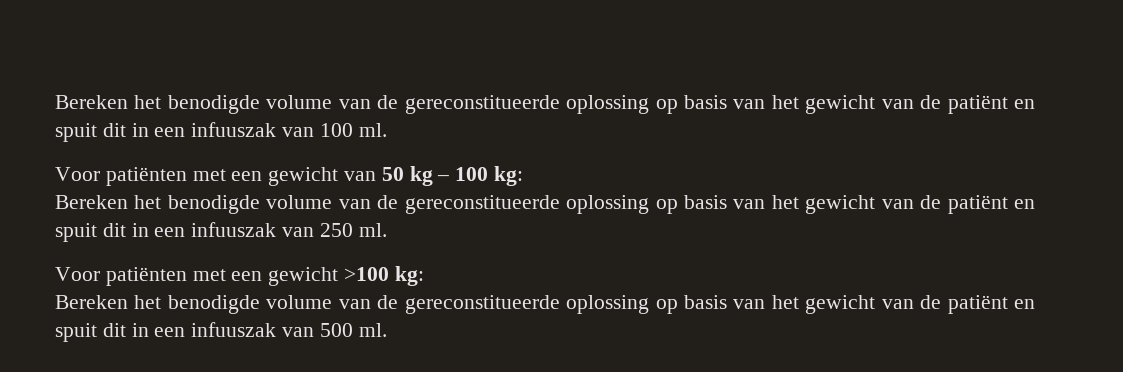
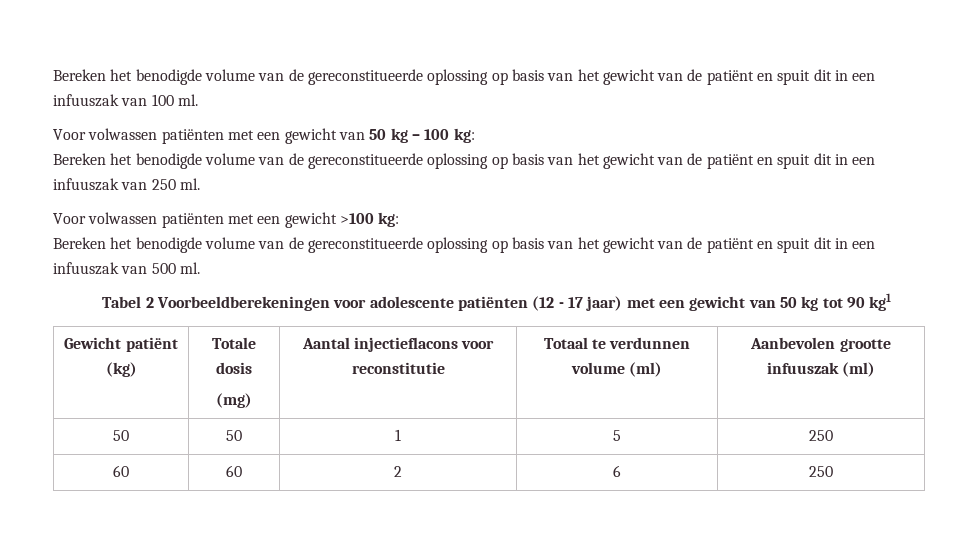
(100, 174) none -> [88,128,158,140] volwassen
(100, 274) none -> [88,212,158,224] volwassen
(387, 330) none -> [102,293,892,311] [64,337,178,352] [105,362,137,377] [212,337,256,349] [216,362,252,374] [216,393,252,408] [301,337,495,352] [351,362,445,374] [543,337,691,349] [570,362,663,377] [750,337,891,352] [766,362,876,377] [113,430,129,441] [226,430,242,441] [395,429,401,441] [613,430,621,441] [809,430,833,441] [113,465,129,477] [226,465,242,477] [394,466,402,477] [613,465,621,477] [809,466,833,477] // Tabel 2 Voorbeeldberekeningen voor adolescente patiënten (12 - 17 jaar) met een gewicht van 50 kg tot 90 kg1 // Gewicht patiënt (kg) | Totale dosis // (mg) | Aantal injectieflacons voor reconstitutie | Totaal te verdunnen volume (ml) | Aanbevolen grootte infuuszak (ml) // 50 | 50 | 1 | 5 | 250 // 60 | 60 | 2 | 6 | 250

